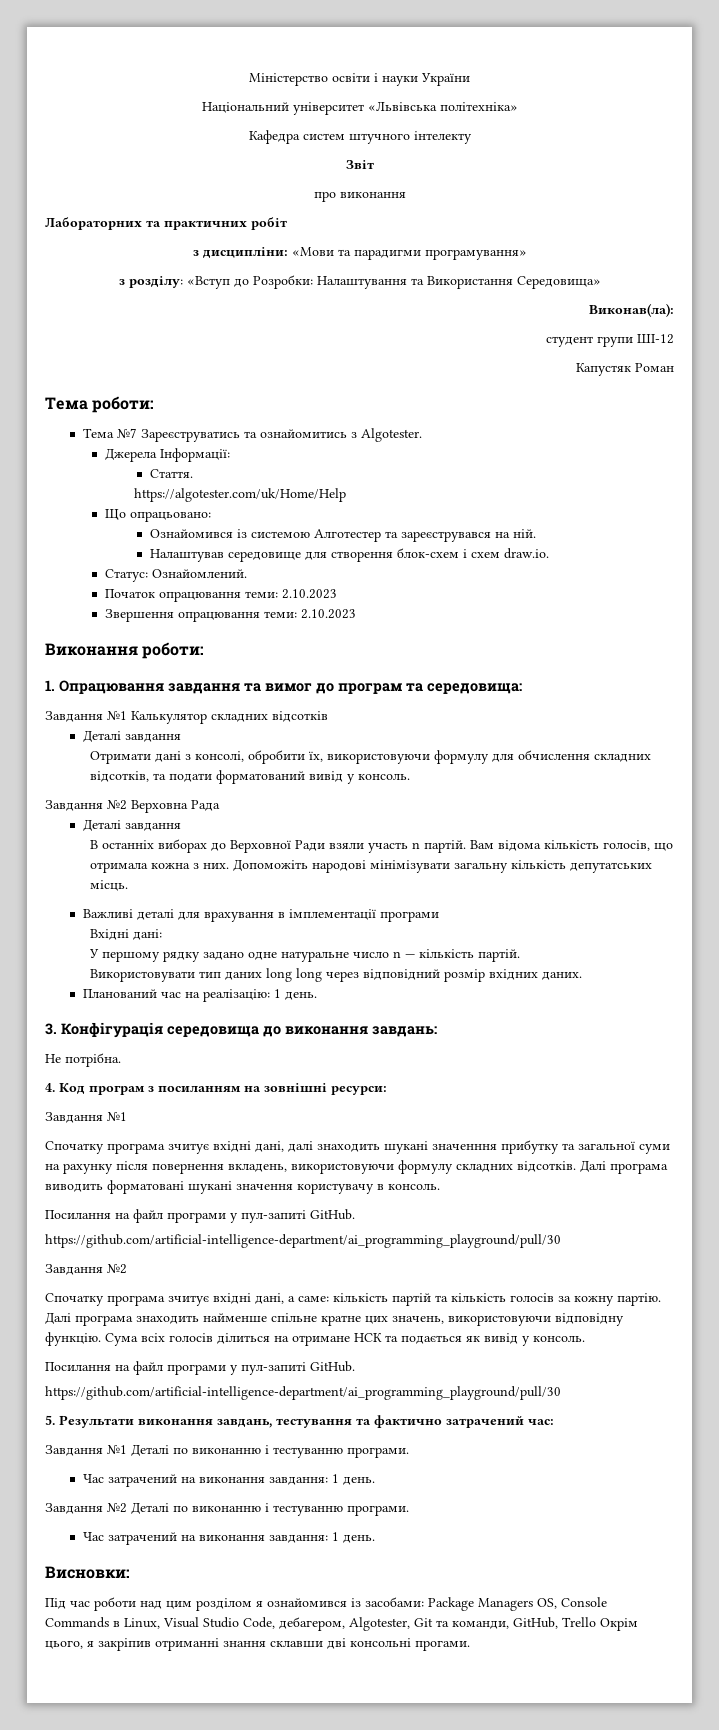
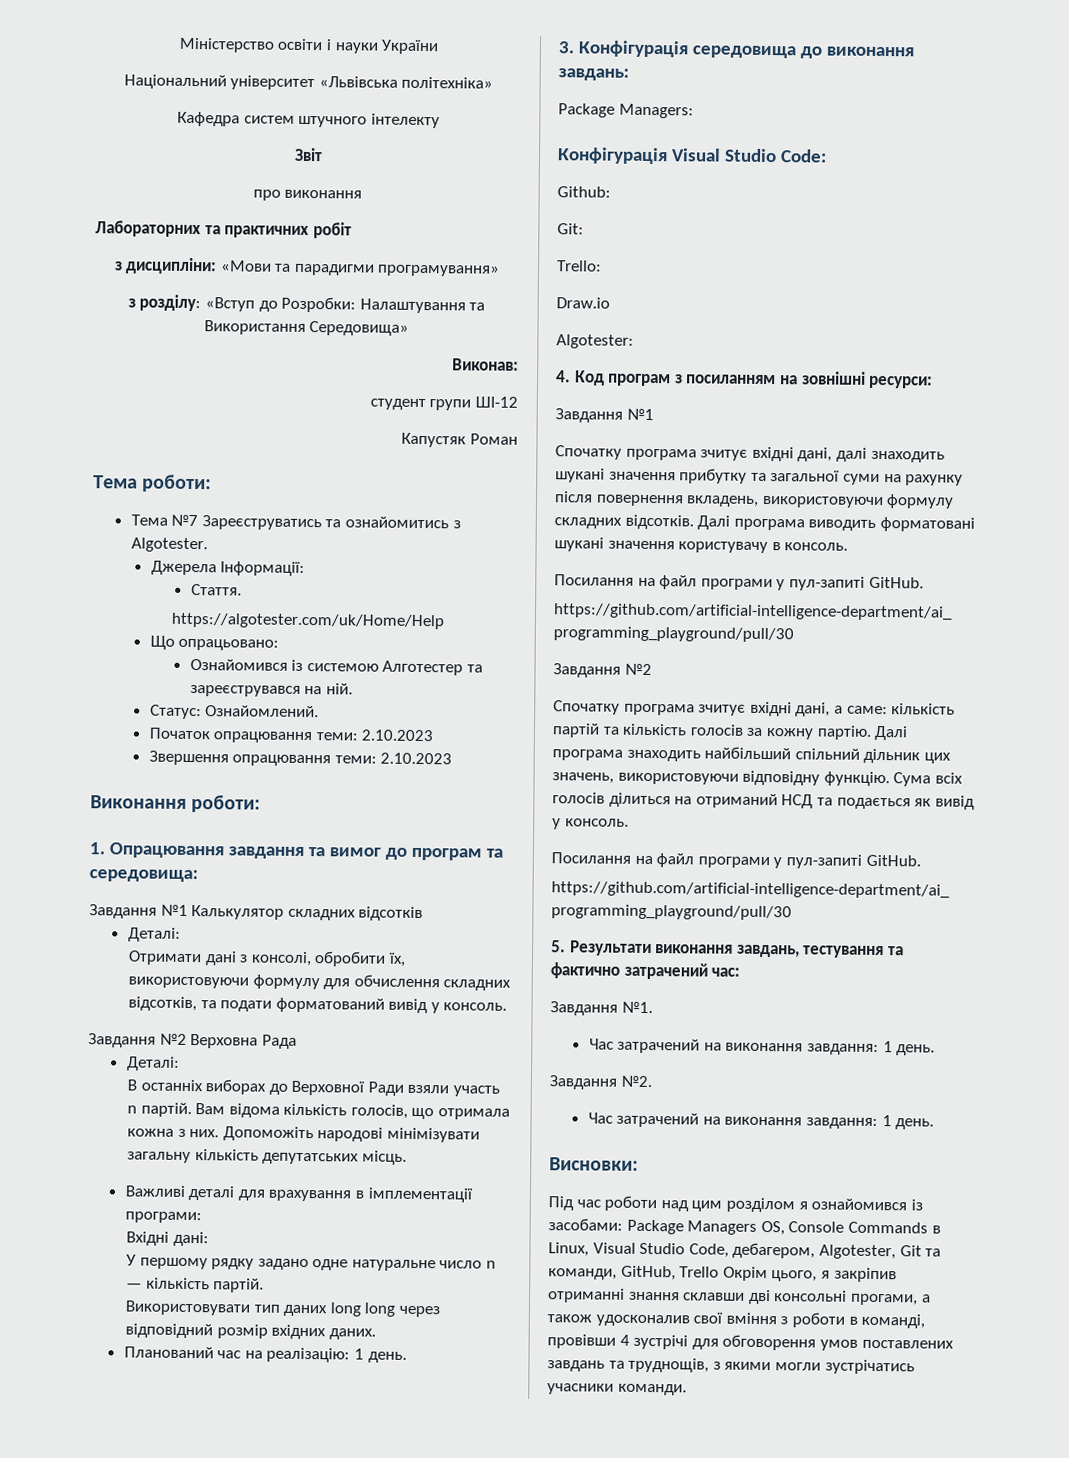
[589,303,674,317] Виконав(ла): -> [452,358,519,371] Виконав:
[149,548,549,562] // Налаштував середовище для створення блок-схем і схем draw.io. -> (353, 689) none
[82,730,181,743] Деталі завдання -> [127,927,181,942] Деталі:
[82,819,181,832] Деталі завдання -> [126,1056,180,1071] Деталі:
[379,911,439,922] програми -> [124,1211,202,1224] програми:
[45,1053,121,1067] Не потрібна. -> [558,103,694,119] [557,147,827,165] [557,186,611,198] [557,223,584,235] [556,260,602,272] [556,297,610,309] [556,334,634,349] Package Managers: // Конфігурація Visual Studio Code: // Github: // Git: // Trello: // Draw.io // Algotester:
[432,1144,497,1150] значенння -> [608,471,676,481] значення
[203,1313,361,1326] найменше спільне кратне -> [704,746,921,764] найбільший спільний дільник
[292,1333,382,1346] отримане НСК -> [695,793,814,809] отриманий НСД
[107,1444,409,1458] №1 Деталі по виконанню і тестуванню програми. -> [621,1001,653,1014] №1.
[107,1502,409,1516] №2 Деталі по виконанню і тестуванню програми. -> [620,1075,652,1088] №2.
[415,1640,470,1651] прогами. -> [849,1293,931,1306] [547,1312,926,1329] [547,1334,954,1351] [547,1357,915,1375] [547,1383,687,1396] прогами, а також удосконалив свої вміння з роботи в команді, провівши 4 зустрічі для обговорення умов поставлених завдань та труднощів, з якими могли зустрічатись учасники команди.

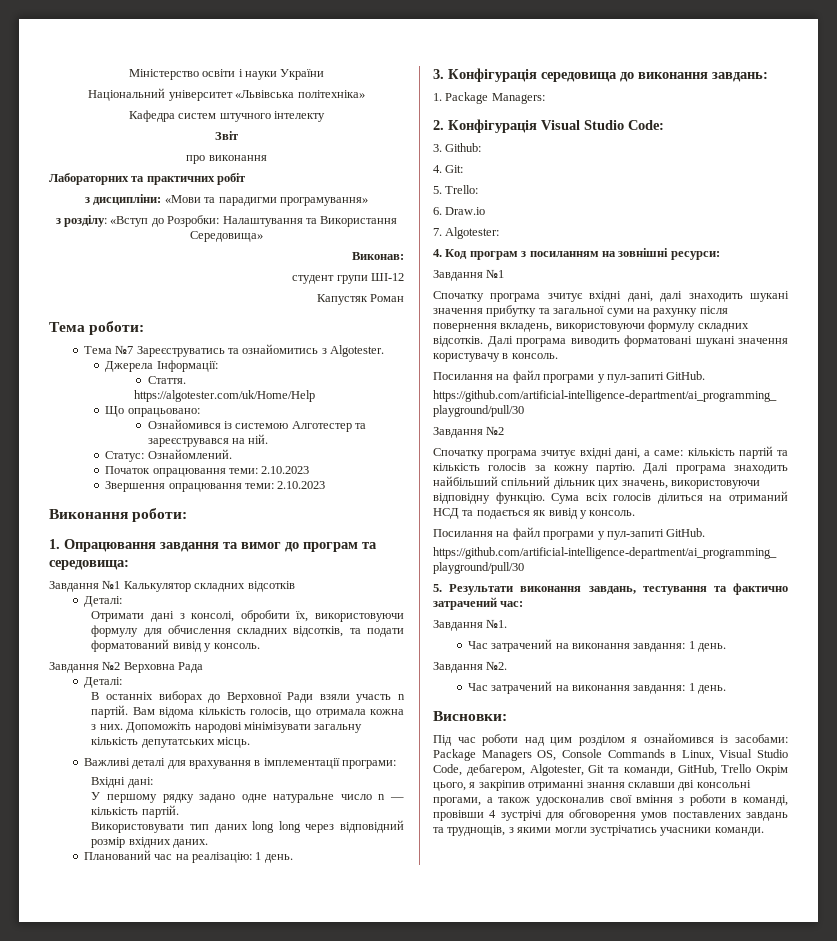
(629, 74) none -> [433,93,442,101] 1.
(694, 111) none -> [433,120,444,130] 2.
(827, 156) none -> [433,144,442,152] 3.
(611, 192) none -> [433,165,442,173] 4.
(584, 229) none -> [433,186,442,194] 5.
(602, 266) none -> [433,207,442,215] 6.
(610, 303) none -> [433,228,442,236] 7.

